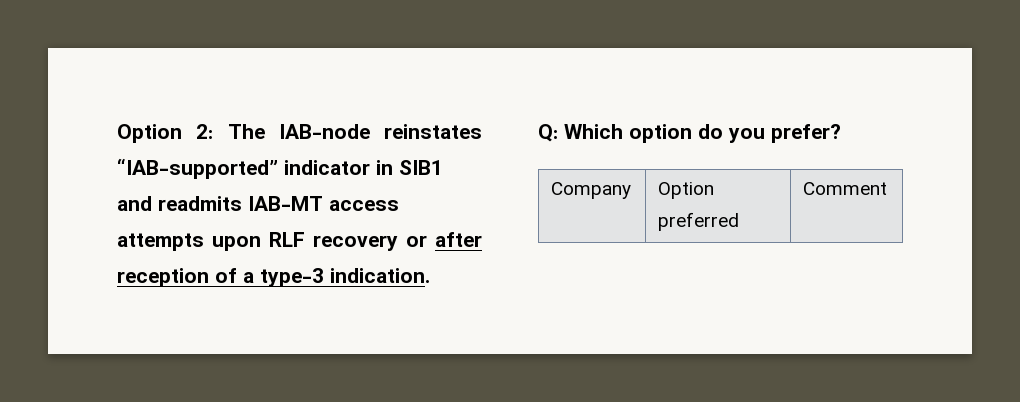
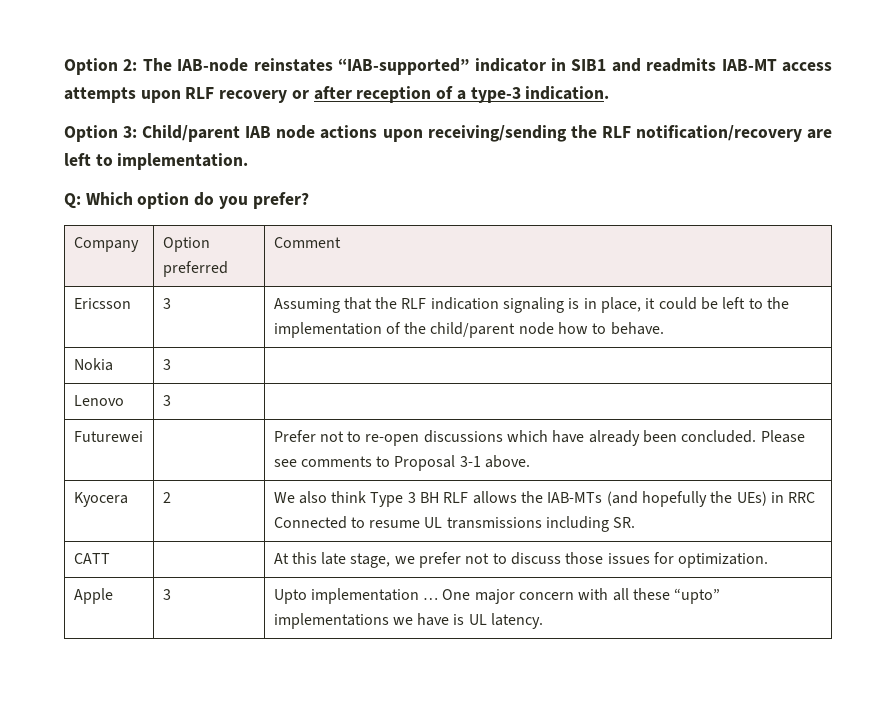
(430, 275) none -> [64,125,832,142] [64,153,249,170] // Option 3: Child/parent IAB node actions upon receiving/sending the RLF notification/recovery are left to implementation.
(888, 188) none -> [73,298,131,309] [162,298,171,309] [273,297,790,313] [273,322,664,338] [73,358,113,371] [162,359,171,370] [73,395,124,406] [162,395,171,406] [73,431,143,442] [273,430,805,446] [273,455,531,471] [73,492,128,507] [162,492,171,503] [273,491,816,507] [273,516,636,532] [73,553,110,564] [273,552,769,568] [73,588,113,604] [162,589,171,600] [273,588,721,604] [273,613,544,629] // Ericsson | 3 | Assuming that the RLF indication signaling is in place, it could be left to the implementation of the child/parent node how to behave. // Nokia | 3 | // Lenovo | 3 | // Futurewei | | Prefer not to re-open discussions which have already been concluded. Please see comments to Proposal 3-1 above. // Kyocera | 2 | We also think Type 3 BH RLF allows the IAB-MTs (and hopefully the UEs) in RRC Connected to resume UL transmissions including SR. // CATT | | At this late stage, we prefer not to discuss those issues for optimization. // Apple | 3 | Upto implementation … One major concern with all these “upto” implementations we have is UL latency.

